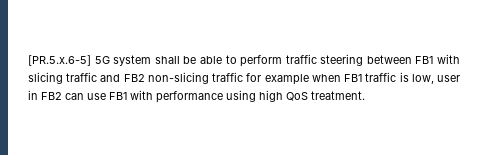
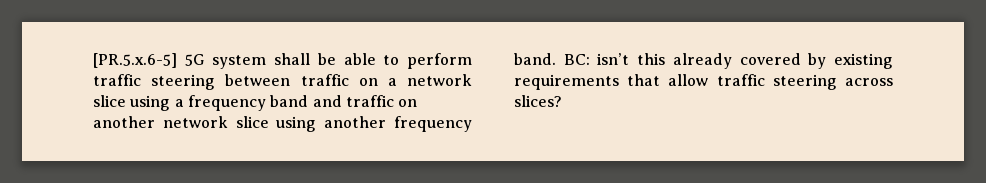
[415,54,460,64] [28,72,460,85] [28,90,365,103] FB1 with slicing traffic and FB2 non-slicing traffic for example when FB1 traffic is low, user in FB2 can use FB1 with performance using high QoS treatment. -> [300,74,473,86] [93,95,418,111] [93,116,473,132] [514,53,893,69] [514,74,893,90] [514,95,562,107] traffic on a network slice using a frequency band and traffic on another network slice using another frequency band. BC: isn’t this already covered by existing requirements that allow traffic steering across slices?

